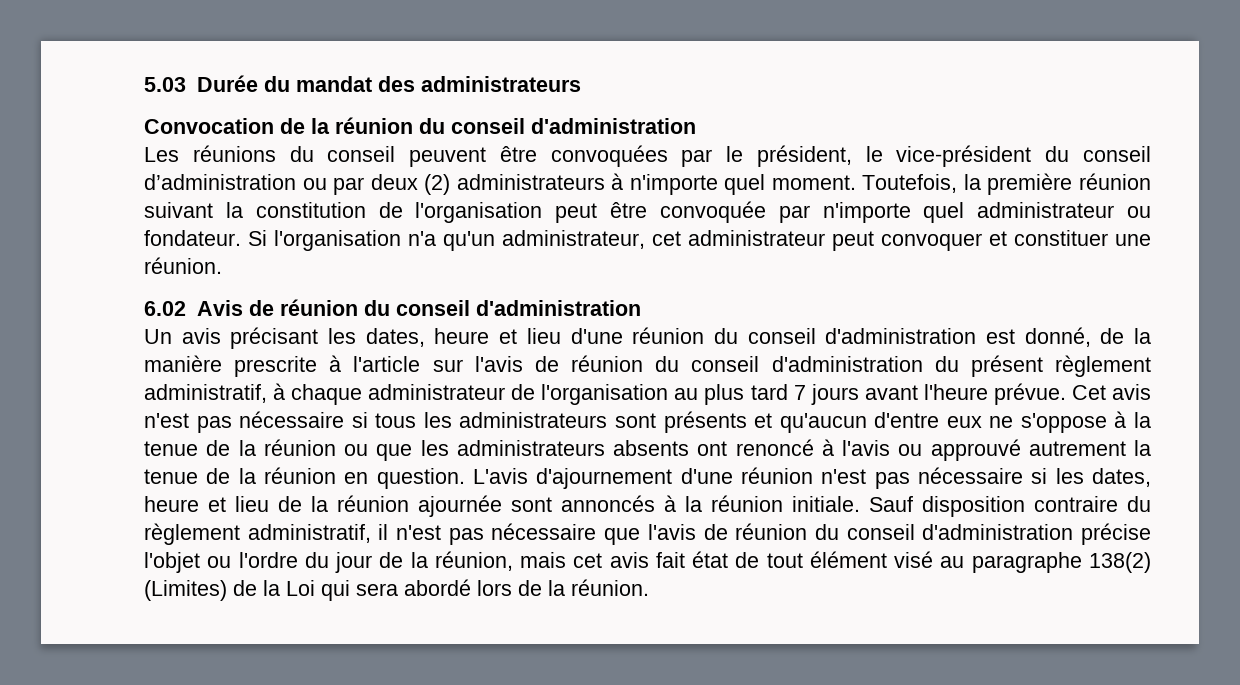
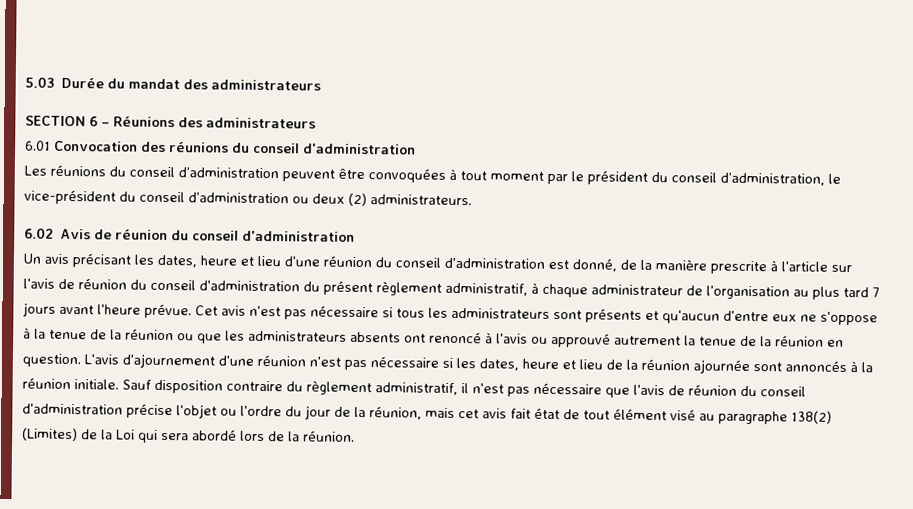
[144,117,413,134] Convocation de la réunion -> [25,115,316,129] [25,140,229,153] SECTION 6 – Réunions des administrateurs // 6.01 Convocation des réunions
(396, 154) none -> [178,167,279,179] d’administration
[681,145,852,167] par le président, -> [449,168,825,186] à tout moment par le président du conseil d’administration,
[333,177,365,195] par -> (309, 200) none
[456,173,1151,195] [144,201,1151,223] [144,230,1151,251] [144,257,222,274] administrateurs à n'importe quel moment. Toutefois, la première réunion suivant la constitution de l'organisation peut être convoquée par n'importe quel administrateur ou fondateur. Si l'organisation n'a qu'un administrateur, cet administrateur peut convoquer et constituer une réunion. -> [370,194,472,206] administrateurs.

